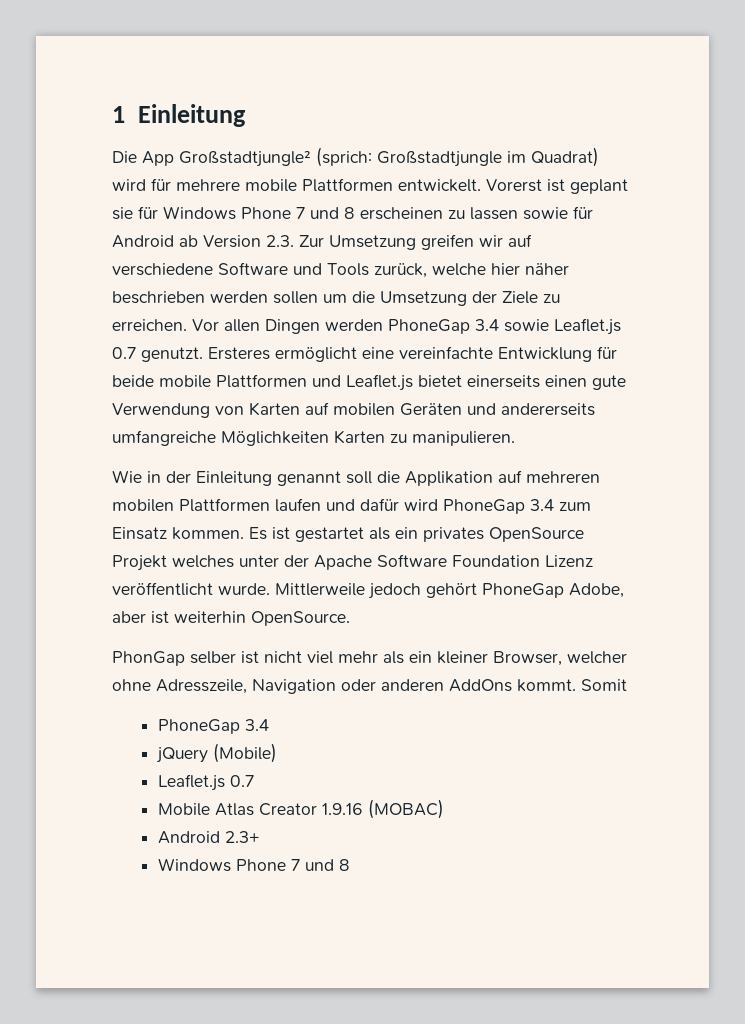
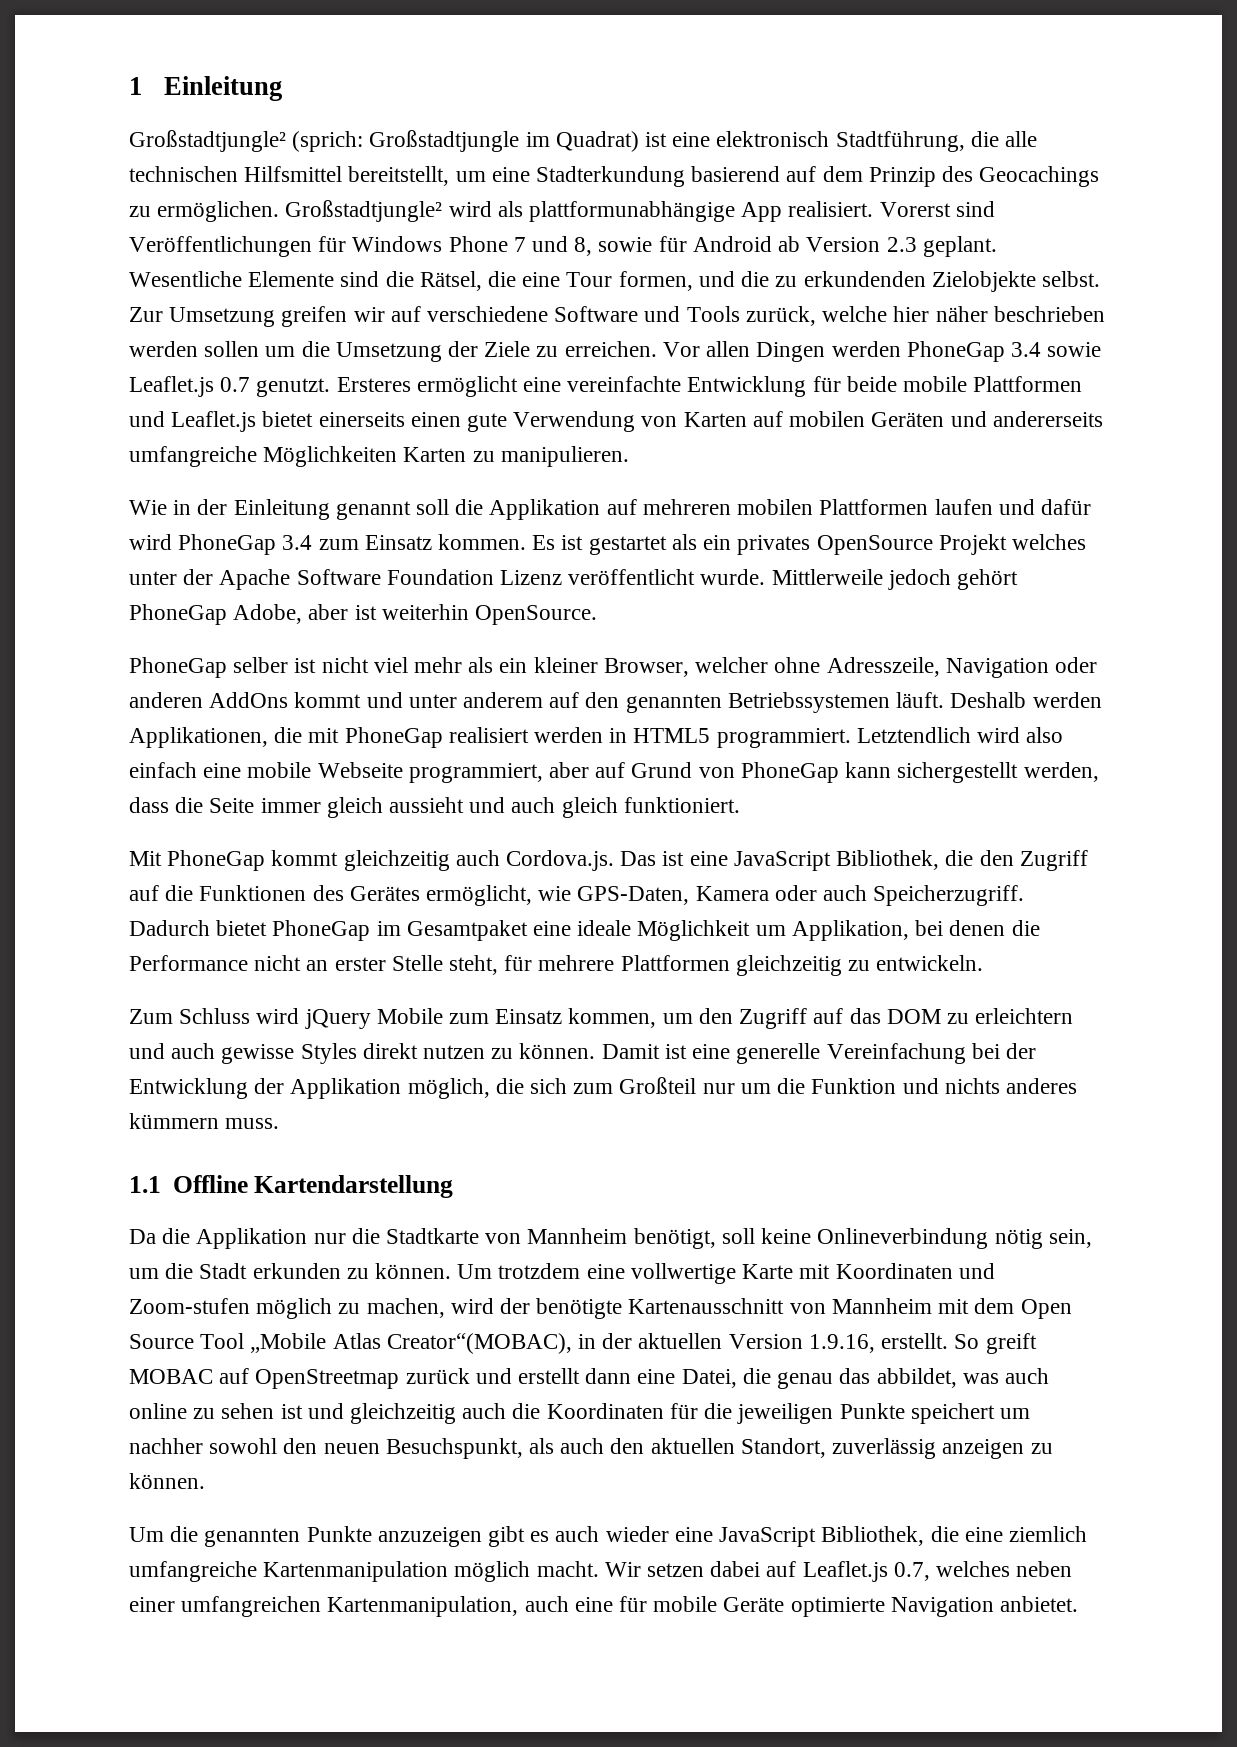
[112,151,174,166] Die App -> (282, 88) none
[112,178,628,194] [112,207,133,220] wird für mehrere mobile Plattformen entwickelt. Vorerst ist geplant sie -> [645,131,1038,152] [129,166,1100,187] [129,200,995,222] [129,236,312,257] ist eine elektronisch Stadtführung, die alle technischen Hilfsmittel bereitstellt, um eine Stadterkundung basierend auf dem Prinzip des Geocachings zu ermöglichen. Großstadtjungle² wird als plattformunabhängige App realisiert. Vorerst sind Veröffentlichungen
[344,207,518,220] 8 erscheinen zu lassen -> [574,237,593,256] 8,
[266,235,294,247] 2.3. -> [886,236,997,257] [129,271,1100,292] 2.3 geplant. Wesentliche Elemente sind die Rätsel, die eine Tour formen, und die zu erkundenden Zielobjekte selbst.
[112,651,185,666] PhonGap -> [129,657,227,678] PhoneGap
[517,679,627,692] [157,719,269,734] [155,743,277,763] [157,774,254,791] [157,799,444,819] [157,831,260,844] [157,858,350,872] kommt. Somit // PhoneGap 3.4 // jQuery (Mobile) // Leaflet.js 0.7 // Mobile Atlas Creator 1.9.16 (MOBAC) // Android 2.3+ // Windows Phone 7 und 8 -> [294,692,1102,713] [129,727,1064,748] [129,762,1099,783] [129,797,740,818] [129,850,1088,871] [129,885,1025,906] [129,920,1040,941] [129,955,984,976] [129,1008,1074,1029] [129,1043,1036,1064] [129,1077,1077,1099] [129,1113,280,1129] [129,1175,454,1198] [129,1228,1092,1249] [129,1263,995,1284] [129,1298,1072,1319] [129,1333,1037,1354] [129,1368,1049,1389] [129,1403,1030,1424] [129,1438,1053,1459] [129,1473,205,1489] [129,1526,1087,1547] [129,1561,1073,1582] [129,1596,1079,1617] kommt und unter anderem auf den genannten Betriebssystemen läuft. Deshalb werden Applikationen, die mit PhoneGap realisiert werden in HTML5 programmiert. Letztendlich wird also einfach eine mobile Webseite programmiert, aber auf Grund von PhoneGap kann sichergestellt werden, dass die Seite immer gleich aussieht und auch gleich funktioniert. // Mit PhoneGap kommt gleichzeitig auch Cordova.js. Das ist eine JavaScript Bibliothek, die den Zugriff auf die Funktionen des Gerätes ermöglicht, wie GPS-Daten, Kamera oder auch Speicherzugriff. Dadurch bietet PhoneGap im Gesamtpaket eine ideale Möglichkeit um Applikation, bei denen die Performance nicht an erster Stelle steht, für mehrere Plattformen gleichzeitig zu entwickeln. // Zum Schluss wird jQuery Mobile zum Einsatz kommen, um den Zugriff auf das DOM zu erleichtern und auch gewisse Styles direkt nutzen zu können. Damit ist eine generelle Vereinfachung bei der Entwicklung der Applikation möglich, die sich zum Großteil nur um die Funktion und nichts anderes kümmern muss. // 1.1 Offline Kartendarstellung // Da die Applikation nur die Stadtkarte von Mannheim benötigt, soll keine Onlineverbindung nötig sein, um die Stadt erkunden zu können. Um trotzdem eine vollwertige Karte mit Koordinaten und Zoom-stufen möglich zu machen, wird der benötigte Kartenausschnitt von Mannheim mit dem Open Source Tool „Mobile Atlas Creator“(MOBAC), in der aktuellen Version 1.9.16, erstellt. So greift MOBAC auf OpenStreetmap zurück und erstellt dann eine Datei, die genau das abbildet, was auch online zu sehen ist und gleichzeitig auch die Koordinaten für die jeweiligen Punkte speichert um nachher sowohl den neuen Besuchspunkt, als auch den aktuellen Standort, zuverlässig anzeigen zu können. // Um die genannten Punkte anzuzeigen gibt es auch wieder eine JavaScript Bibliothek, die eine ziemlich umfangreiche Kartenmanipulation möglich macht. Wir setzen dabei auf Leaflet.js 0.7, welches neben einer umfangreichen Kartenmanipulation, auch eine für mobile Geräte optimierte Navigation anbietet.

